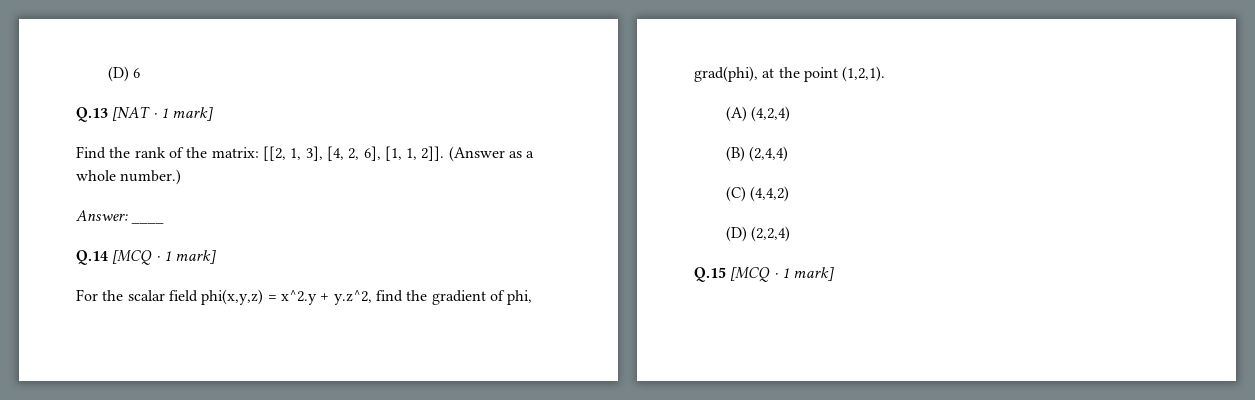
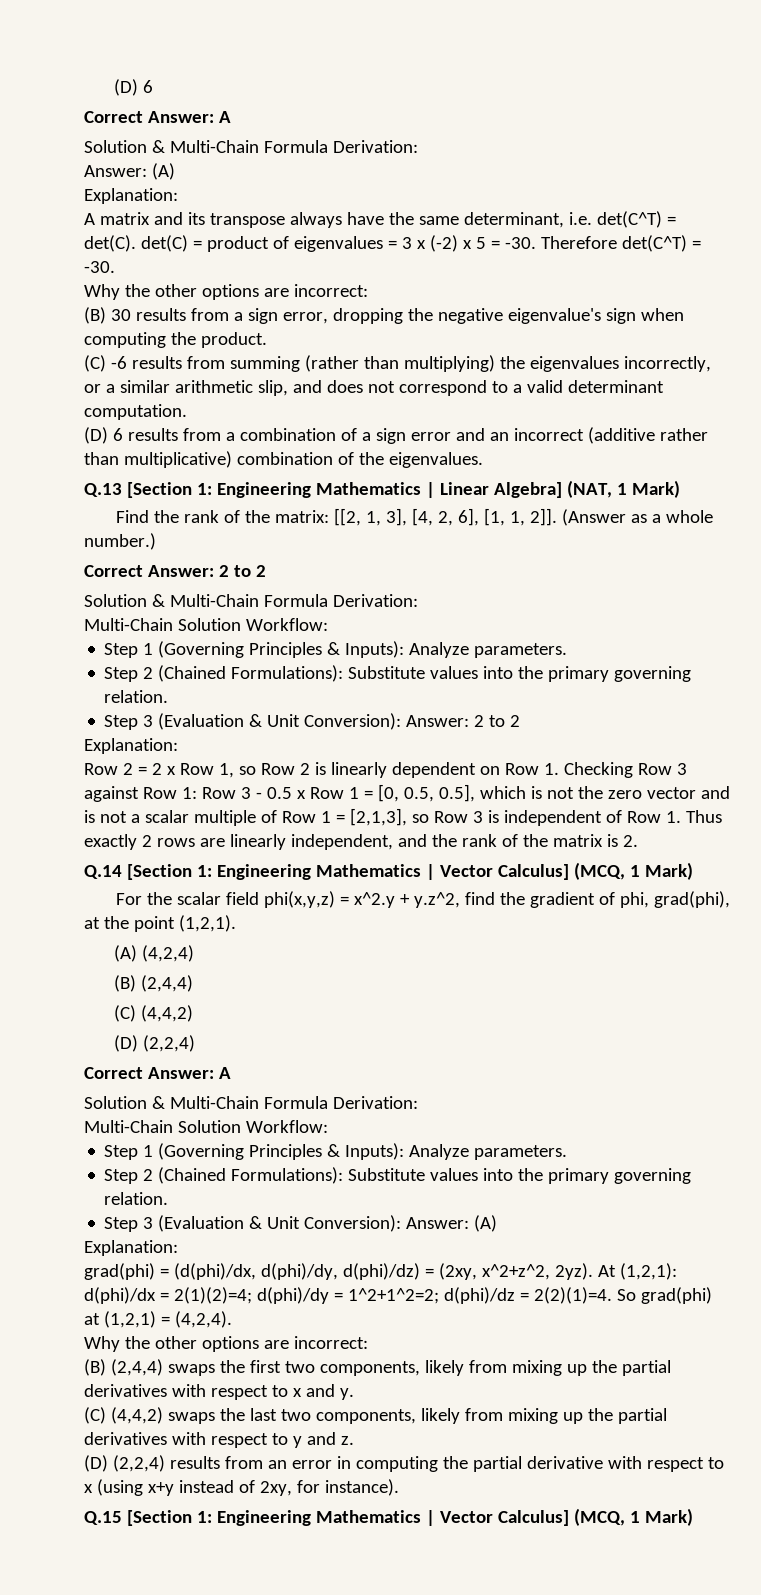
[76,106,214,122] Q.13 [NAT · 1 mark] -> [84,111,231,123] [84,140,418,153] [84,163,175,180] [84,188,178,204] [84,211,676,228] [84,235,701,252] [84,261,115,273] [84,284,368,300] [84,307,684,324] [84,332,267,348] [84,355,711,372] [84,380,664,396] [84,404,187,420] [84,427,708,444] [84,451,483,468] [84,480,680,498] Correct Answer: A // Solution & Multi-Chain Formula Derivation: // Answer: (A) // Explanation: // A matrix and its transpose always have the same determinant, i.e. det(C^T) = det(C). det(C) = product of eigenvalues = 3 x (-2) x 5 = -30. Therefore det(C^T) = -30. // Why the other options are incorrect: // (B) 30 results from a sign error, dropping the negative eigenvalue's sign when computing the product. // (C) -6 results from summing (rather than multiplying) the eigenvalues incorrectly, or a similar arithmetic slip, and does not correspond to a valid determinant computation. // (D) 6 results from a combination of a sign error and an incorrect (additive rather than multiplicative) combination of the eigenvalues. // Q.13 [Section 1: Engineering Mathematics | Linear Algebra] (NAT, 1 Mark)
[76,210,128,221] [131,221,165,224] [76,250,217,265] Answer: ____ // Q.14 [MCQ · 1 mark] -> [84,565,266,577] [84,594,418,607] [84,618,328,631] [104,641,568,658] [104,665,692,682] [104,690,169,703] [104,713,521,730] [84,738,178,754] [84,762,687,778] [84,784,730,802] [84,808,722,826] [84,834,638,850] [84,862,693,880] Correct Answer: 2 to 2 // Solution & Multi-Chain Formula Derivation: // Multi-Chain Solution Workflow: // Step 1 (Governing Principles & Inputs): Analyze parameters. // Step 2 (Chained Formulations): Substitute values into the primary governing relation. // Step 3 (Evaluation & Unit Conversion): Answer: 2 to 2 // Explanation: // Row 2 = 2 x Row 1, so Row 2 is linearly dependent on Row 1. Checking Row 3 against Row 1: Row 3 - 0.5 x Row 1 = [0, 0.5, 0.5], which is not the zero vector and is not a scalar multiple of Row 1 = [2,1,3], so Row 3 is independent of Row 1. Thus exactly 2 rows are linearly independent, and the rank of the matrix is 2. // Q.14 [Section 1: Engineering Mathematics | Vector Calculus] (MCQ, 1 Mark)
[694,267,835,282] Q.15 [MCQ · 1 mark] -> [84,1067,231,1079] [84,1096,418,1109] [84,1120,328,1133] [104,1143,568,1160] [104,1167,692,1184] [104,1192,169,1205] [104,1215,498,1232] [84,1240,178,1256] [84,1263,677,1280] [84,1287,712,1304] [84,1311,232,1328] [84,1336,368,1352] [84,1359,671,1376] [84,1384,354,1400] [84,1407,667,1424] [84,1432,354,1448] [84,1455,724,1472] [84,1479,399,1496] [84,1508,693,1526] Correct Answer: A // Solution & Multi-Chain Formula Derivation: // Multi-Chain Solution Workflow: // Step 1 (Governing Principles & Inputs): Analyze parameters. // Step 2 (Chained Formulations): Substitute values into the primary governing relation. // Step 3 (Evaluation & Unit Conversion): Answer: (A) // Explanation: // grad(phi) = (d(phi)/dx, d(phi)/dy, d(phi)/dz) = (2xy, x^2+z^2, 2yz). At (1,2,1): d(phi)/dx = 2(1)(2)=4; d(phi)/dy = 1^2+1^2=2; d(phi)/dz = 2(2)(1)=4. So grad(phi) at (1,2,1) = (4,2,4). // Why the other options are incorrect: // (B) (2,4,4) swaps the first two components, likely from mixing up the partial derivatives with respect to x and y. // (C) (4,4,2) swaps the last two components, likely from mixing up the partial derivatives with respect to y and z. // (D) (2,2,4) results from an error in computing the partial derivative with respect to x (using x+y instead of 2xy, for instance). // Q.15 [Section 1: Engineering Mathematics | Vector Calculus] (MCQ, 1 Mark)

